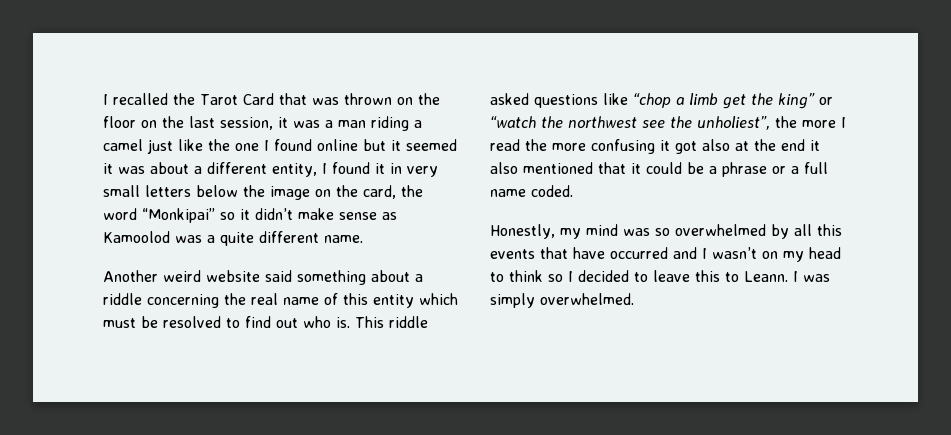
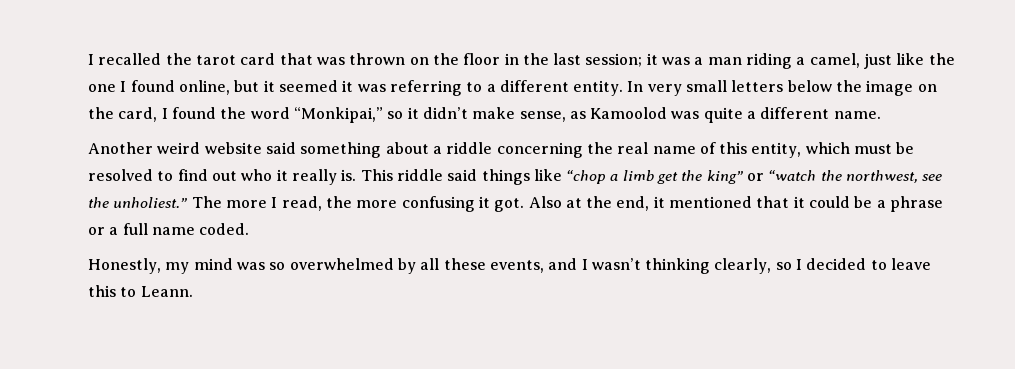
[200,93,274,105] Tarot Card -> [195,53,276,65] tarot card
[141,120,157,128] on -> [504,53,519,65] in
[220,117,273,130] session, -> [585,53,643,67] session;
[103,139,143,151] camel -> [809,53,860,68] camel,
[317,139,358,151] online -> [178,80,230,95] online,
[150,162,402,177] about a different entity, I found it in -> [389,80,644,96] referring to a different entity. In
(396, 192) none -> [161,107,216,119] I found
[142,208,215,223] “Monkipai” -> [293,107,383,123] “Monkipai,”
[339,212,377,220] sense -> [519,111,566,122] sense,
[207,232,254,246] a quite -> [703,107,757,123] quite a
[373,294,414,308] entity -> [751,142,802,158] entity,
(331, 322) none -> [276,169,337,185] it really
[490,93,598,108] asked questions -> [447,169,530,185] said things
[568,116,637,128] northwest -> [846,170,919,183] northwest,
[697,116,797,130] unholiest”, the -> [113,196,222,208] unholiest.” The
[490,139,520,151] read -> [281,196,322,211] read,
[675,139,820,154] [490,162,518,174] got also at the end it also -> [494,196,665,212] got. Also at the end, it
[817,224,842,236] [490,247,841,262] [490,270,543,282] this events that have occurred and I wasn’t on my head to think -> [443,258,772,274] these events, and I wasn’t thinking clearly,
[793,271,830,282] [490,293,634,308] I was simply overwhelmed. -> (193, 291) none

